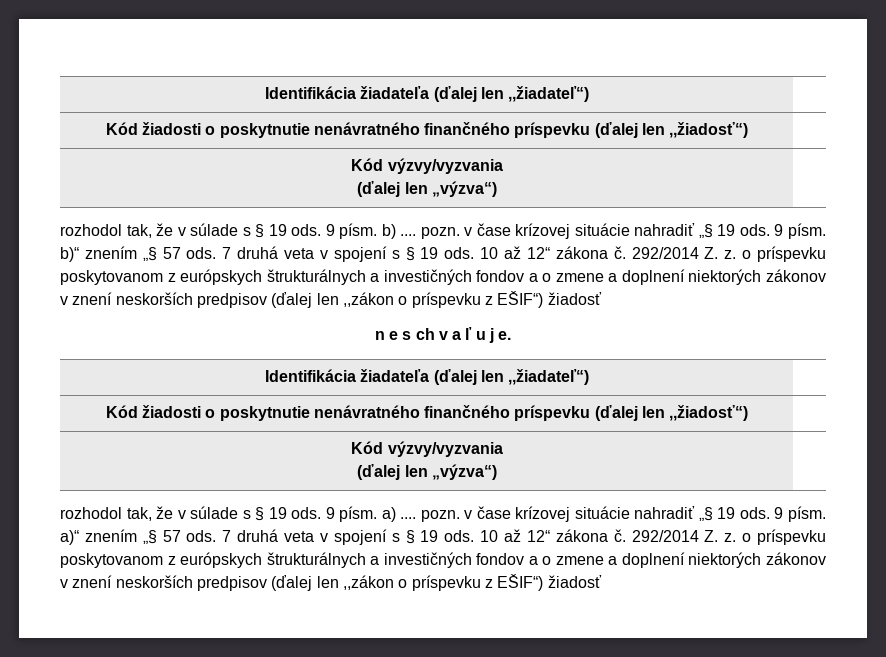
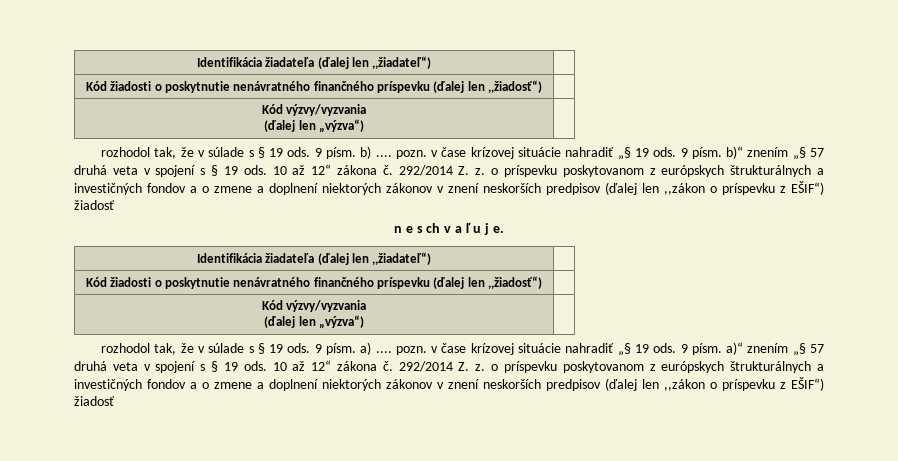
[186,247,232,259] ods. 7 -> (825, 152) none
[186,530,232,542] ods. 7 -> (825, 348) none

